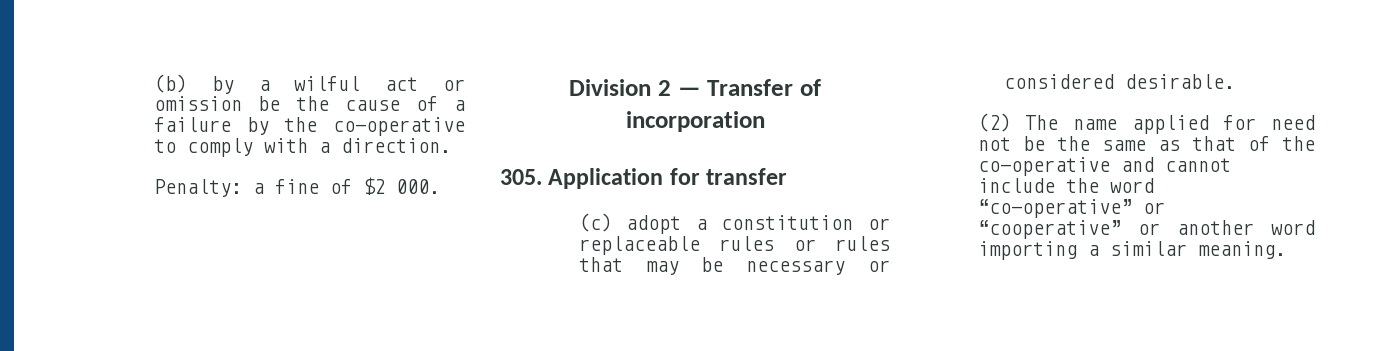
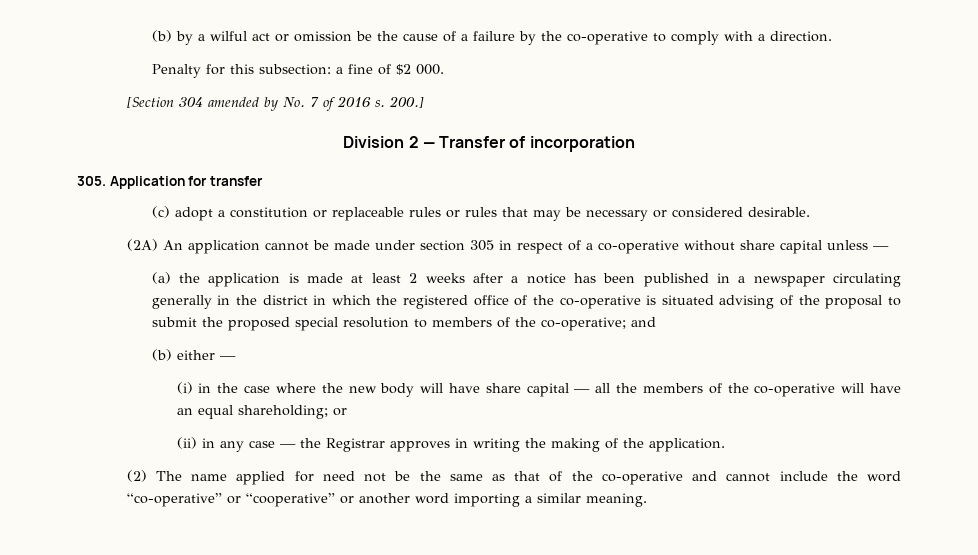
[153,179,242,197] Penalty: -> [151,64,331,78] Penalty for this subsection:
(440, 186) none -> [126,96,424,111] // [Section 304 amended by No. 7 of 2016 s. 200.]
(1235, 81) none -> [126,239,889,254] [151,272,901,287] [151,295,902,309] [151,317,656,331] [151,349,236,361] [176,382,901,397] [176,405,347,419] [176,437,725,452] // (2A) An application cannot be made under section 305 in respect of a co-operative without share capital unless — // (a) the application is made at least 2 weeks after a notice has been published in a newspaper circulating generally in the district in which the registered office of the co-operative is situated advising of the proposal to submit the proposed special resolution to members of the co-operative; and // (b) either — // (i) in the case where the new body will have share capital — all the members of the co-operative will have an equal shareholding; or // (ii) in any case — the Registrar approves in writing the making of the application.

